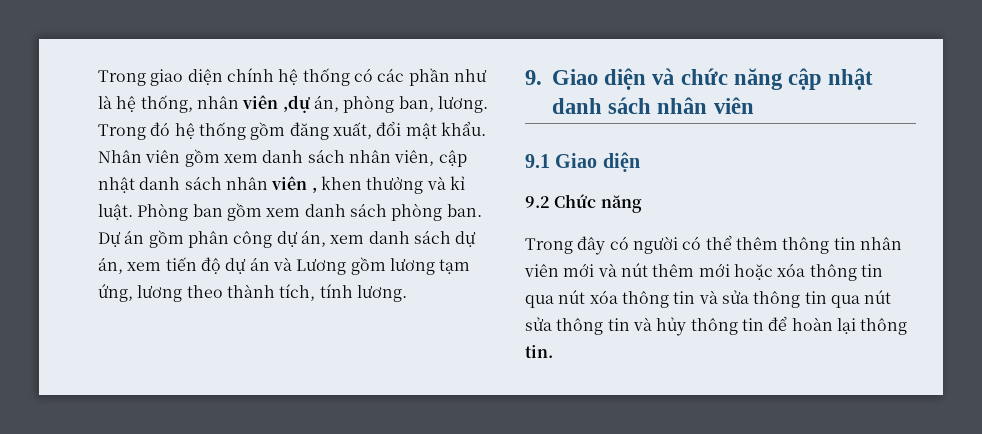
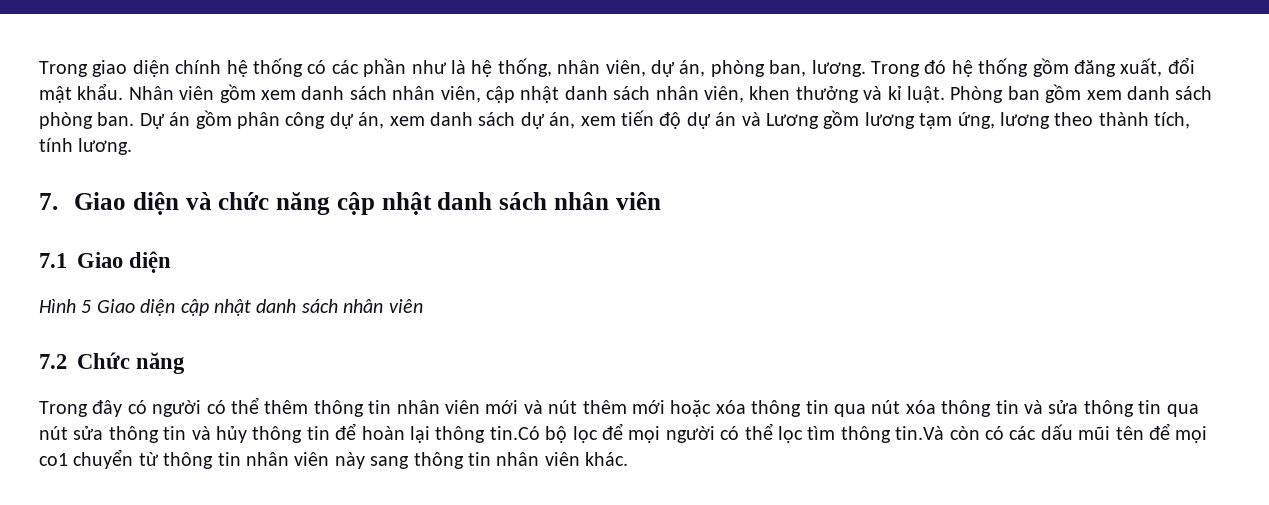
[242,95,310,113] viên ,dự -> [605,60,675,77] viên, dự
[271,176,317,193] viên , -> [703,86,744,103] viên,
[525,70,542,85] 9. -> [39,193,58,210] 7.
[525,154,550,168] 9.1 -> [39,253,67,268] 7.1
[525,196,550,208] 9.2 -> [39,299,423,316] [39,354,67,369] Hình 5 Giao diện cập nhật danh sách nhân viên // 7.2
[525,345,553,358] tin. -> [489,423,1208,443] [39,449,629,469] tin.Có bộ lọc để mọi người có thể lọc tìm thông tin.Và còn có các dấu mũi tên để mọi co1 chuyển từ thông tin nhân viên này sang thông tin nhân viên khác.

